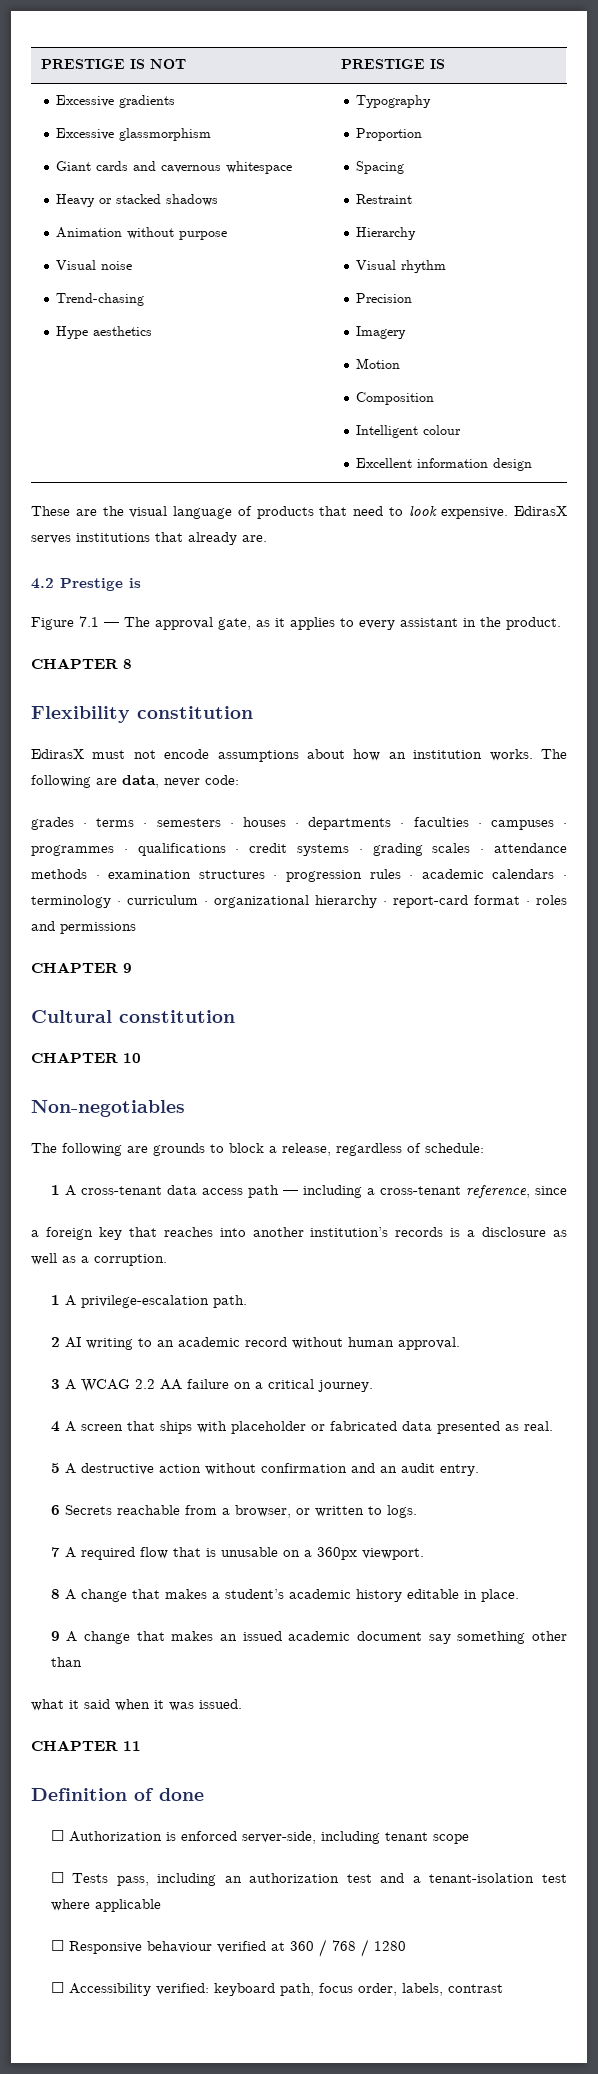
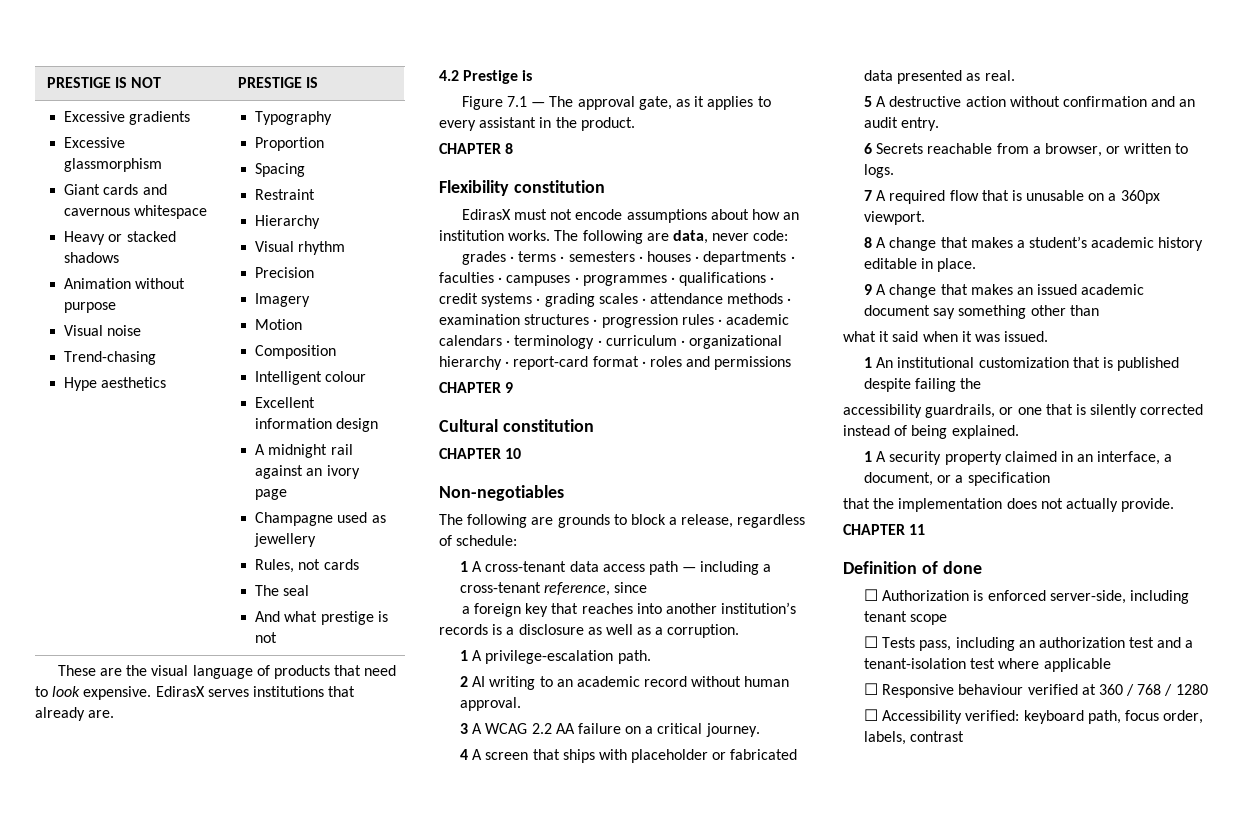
(533, 464) none -> [255,444,353,458] [255,465,360,479] [255,489,288,500] [255,512,386,526] [254,533,317,547] [255,559,359,573] [255,585,310,596] [255,611,388,625] [255,632,278,643] // A midnight rail against an ivory page // Champagne used as jewellery // Rules, not cards // The seal // And what prestige is not
(242, 1704) none -> [863,357,1180,371] [863,378,982,392] [843,404,1204,418] [843,425,1019,439] [863,451,1173,465] [863,472,1050,486] [843,498,1175,512] // 1 An institutional customization that is published despite failing the // accessibility guardrails, or one that is silently corrected instead of being explained. // 1 A security property claimed in an interface, a document, or a specification // that the implementation does not actually provide.

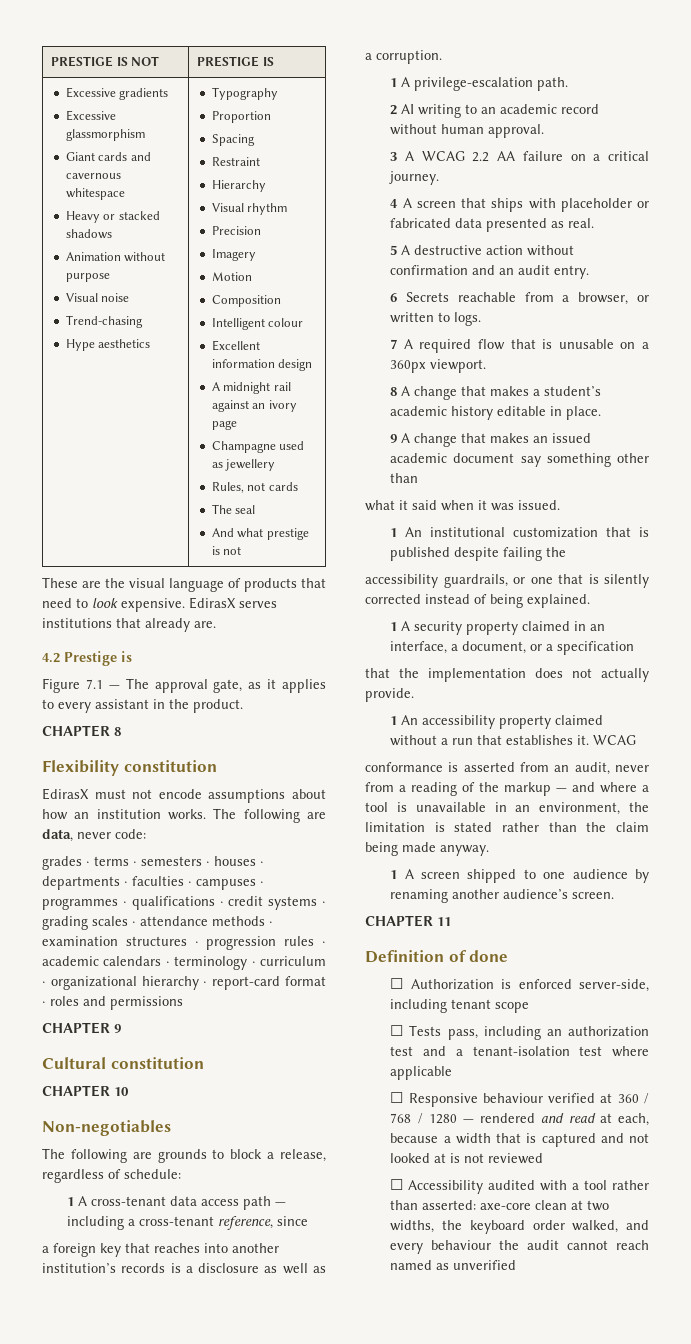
(1175, 505) none -> [390,715,604,729] [390,735,637,746] [365,762,649,775] [365,782,649,796] [365,802,649,815] [365,822,649,832] [365,842,489,856] [390,869,649,883] [390,889,615,903] // 1 An accessibility property claimed without a run that establishes it. WCAG // conformance is asserted from an audit, never from a reading of the markup — and where a tool is unavailable in an environment, the limitation is stated rather than the claim being made anyway. // 1 A screen shipped to one audience by renaming another audience’s screen.
[863,709,1204,724] [863,731,965,745] // ☐ Accessibility verified: keyboard path, focus order, labels, contrast -> [462,1113,649,1126] [390,1133,649,1147] [390,1153,544,1164] [390,1179,649,1194] [390,1200,610,1211] [390,1220,649,1234] [390,1240,649,1254] [390,1260,517,1270] — rendered and read at each, because a width that is captured and not looked at is not reviewed // ☐ Accessibility audited with a tool rather than asserted: axe-core clean at two widths, the keyboard order walked, and every behaviour the audit cannot reach named as unverified

